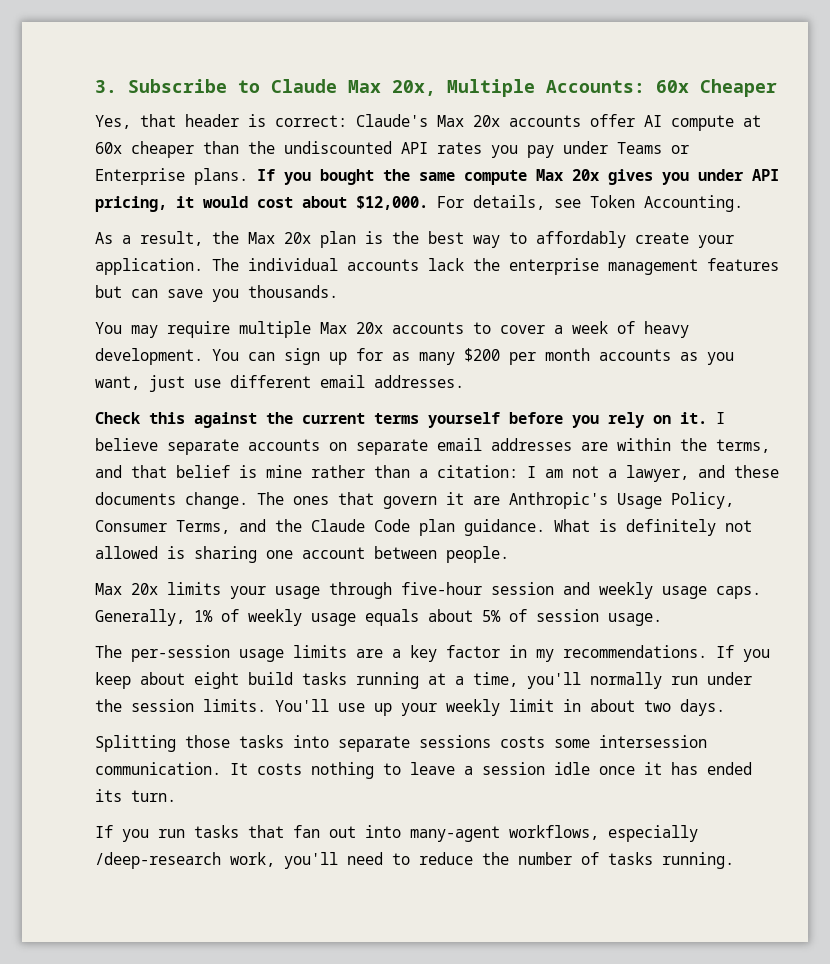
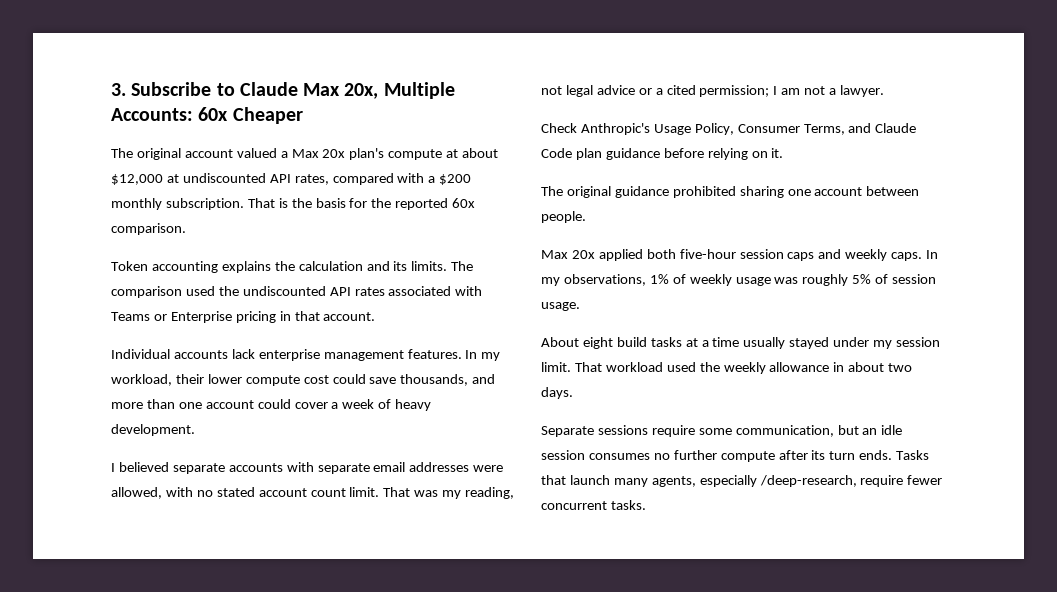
[95,114,761,131] [95,141,689,158] [95,168,779,185] [95,195,743,212] [95,231,734,248] [95,258,338,275] Yes, that header is correct: Claude's Max 20x accounts offer AI compute at 60x cheaper than the undiscounted API rates you pay under Teams or Enterprise plans. If you bought the same compute Max 20x gives you under API pricing, it would cost about $12,000. For details, see Token Accounting. // As a result, the Max 20x plan is the best way to affordably create your application. The individual -> [111,148,499,160] [111,173,472,185] [111,198,476,210] [111,223,186,235] [111,261,474,273] [111,286,483,298] [111,311,376,323] [111,349,170,359] The original account valued a Max 20x plan's compute at about $12,000 at undiscounted API rates, compared with a $200 monthly subscription. That is the basis for the reported 60x comparison. // Token accounting explains the calculation and its limits. The comparison used the undiscounted API rates associated with Teams or Enterprise pricing in that account. // Individual
[473,258,500,271] the -> (255, 354) none
[707,258,779,271] [95,285,338,302] [95,321,491,338] features but can save you thousands. // You may require multiple Max 20x accounts to -> [407,349,501,361] [111,374,496,386] [111,399,291,409] features. In my workload, their lower compute cost could save thousands, and more than one account could
[212,348,734,365] [95,375,464,392] [95,412,725,428] [95,438,158,451] You can sign up for as many $200 per month accounts as you want, just use different email addresses. // Check this against the current terms yourself before you rely on it. I believe -> [111,462,169,472] // I believed
[329,442,347,451] on -> [286,462,314,472] with
[581,438,770,453] [95,465,779,482] [95,492,500,509] are within the terms, and that belief is mine rather than a citation: I am not a lawyer, and these documents change. The ones that govern it are -> [473,465,504,472] [111,487,515,499] [541,85,885,97] [541,123,577,133] were allowed, with no stated account count limit. That was my reading, not legal advice or a cited permission; I am not a lawyer. // Check
[275,519,302,532] the -> (872, 128) none
[464,519,752,536] [95,546,185,559] guidance. What is definitely not allowed is -> [605,148,784,160] [541,186,736,198] guidance before relying on it. // The original guidance prohibited
[167,582,392,599] limits your usage through -> [598,249,676,261] applied both
(554, 588) none -> [787,252,815,261] caps
[662,586,761,599] [95,609,185,626] usage caps. Generally, -> [891,250,939,261] [541,274,646,286] caps. In my observations,
[365,609,473,626] equals about -> [774,274,849,286] was roughly
[95,645,770,662] [95,672,185,689] The per-session usage limits are a key factor in my recommendations. If you keep about -> [541,337,579,347] About
[356,672,419,689] running -> (682, 342) none
[473,672,752,689] [95,699,725,716] [95,735,707,752] [95,762,752,779] [95,789,176,802] [95,825,698,842] [95,852,734,869] time, you'll normally run under the session limits. You'll use up your weekly limit in about two days. // Splitting those tasks into separate sessions costs some intersession communication. It costs nothing to leave a session idle once it has ended its turn. // If you run tasks that fan out into many-agent workflows, especially /deep-research work, you'll need to reduce the number of tasks running. -> [712,337,941,349] [541,362,913,374] [541,387,573,399] [541,425,903,437] [541,450,930,462] [541,475,943,487] [541,500,646,510] time usually stayed under my session limit. That workload used the weekly allowance in about two days. // Separate sessions require some communication, but an idle session consumes no further compute after its turn ends. Tasks that launch many agents, especially /deep-research, require fewer concurrent tasks.

